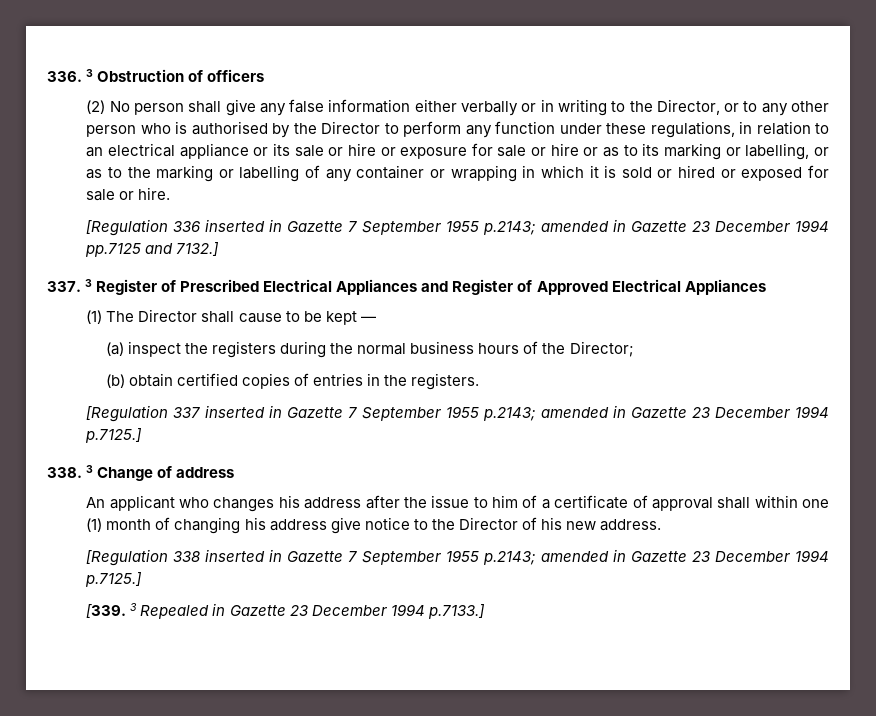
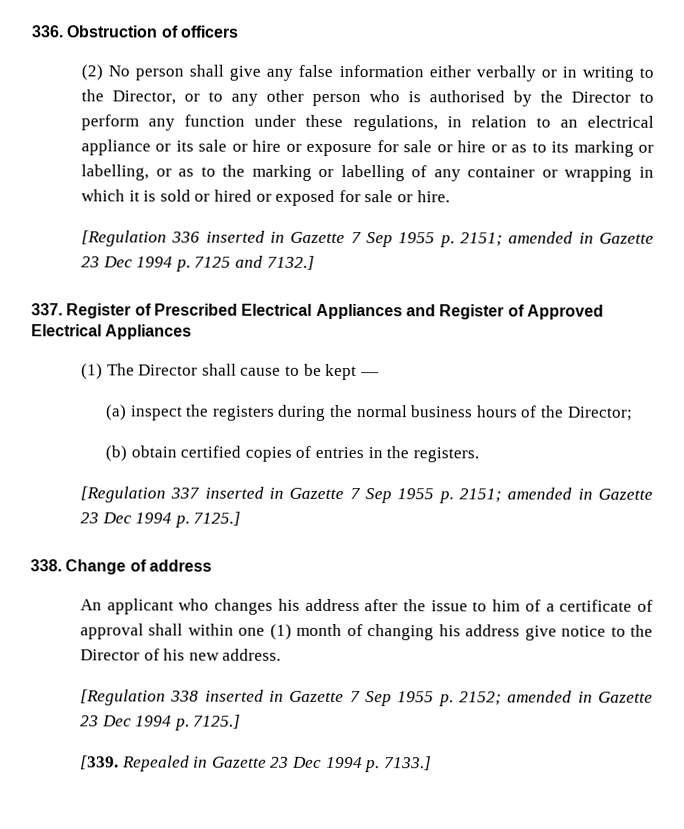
[86,69,94,77] 3 -> (64, 31) none
[362,219,829,235] [85,243,142,257] September 1955 p.2143; amended in Gazette 23 December 1994 pp.7125 -> [366,231,654,248] [81,256,232,272] Sep 1955 p. 2151; amended in Gazette 23 Dec 1994 p. 7125
[85,279,93,287] 3 -> (63, 309) none
[362,405,829,421] [85,428,143,443] September 1955 p.2143; amended in Gazette 23 December 1994 p.7125.] -> [365,487,653,504] [80,511,242,528] Sep 1955 p. 2151; amended in Gazette 23 Dec 1994 p. 7125.]
[86,465,94,473] 3 -> (62, 565) none
[362,549,829,565] [85,572,143,587] September 1955 p.2143; amended in Gazette 23 December 1994 p.7125.] -> [365,690,653,707] [80,714,242,731] Sep 1955 p. 2152; amended in Gazette 23 Dec 1994 p. 7125.]
[130,603,138,611] 3 -> (120, 762) none
[311,604,485,619] December 1994 p.7133.] -> [291,756,432,773] Dec 1994 p. 7133.]

